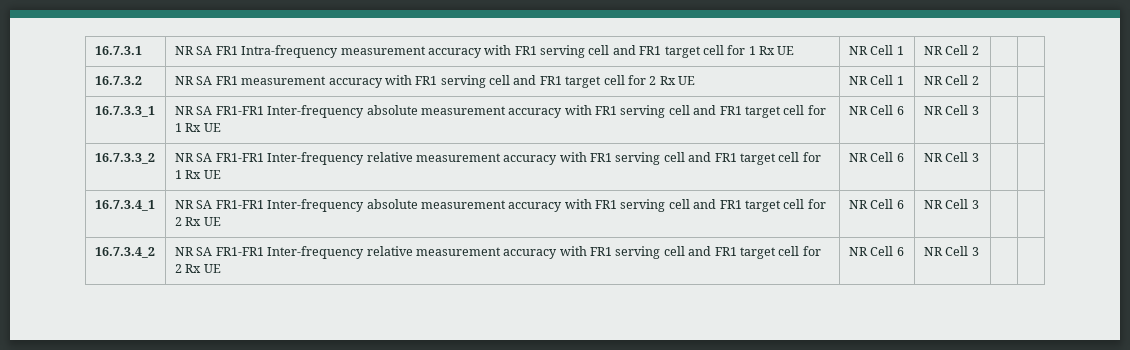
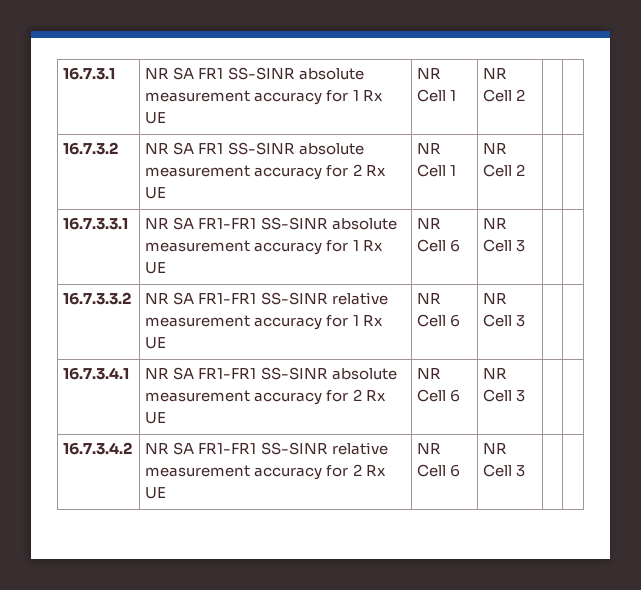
[241,45,724,58] Intra-frequency measurement accuracy with FR1 serving cell and FR1 target cell -> [227,67,364,80] [145,90,323,105] SS-SINR absolute measurement accuracy
[241,75,625,88] measurement accuracy with FR1 serving cell and FR1 target cell -> [227,142,364,155] [145,165,323,180] SS-SINR absolute measurement accuracy
[94,106,155,117] [174,105,805,118] 16.7.3.3_1 | NR SA FR1-FR1 Inter-frequency absolute measurement accuracy with FR1 serving cell and FR1 target cell -> [63,217,129,230] [145,217,397,230] [145,240,323,255] 16.7.3.3.1 | NR SA FR1-FR1 SS-SINR absolute measurement accuracy
[94,153,155,164] [174,152,800,165] 16.7.3.3_2 | NR SA FR1-FR1 Inter-frequency relative measurement accuracy with FR1 serving cell and FR1 target cell -> [63,292,132,305] [145,292,388,305] [145,315,323,330] 16.7.3.3.2 | NR SA FR1-FR1 SS-SINR relative measurement accuracy
[94,200,155,211] [174,199,805,212] 16.7.3.4_1 | NR SA FR1-FR1 Inter-frequency absolute measurement accuracy with FR1 serving cell and FR1 target cell -> [63,367,130,380] [145,367,397,380] [145,390,323,405] 16.7.3.4.1 | NR SA FR1-FR1 SS-SINR absolute measurement accuracy
[94,247,155,258] [174,246,800,259] 16.7.3.4_2 | NR SA FR1-FR1 Inter-frequency relative measurement accuracy with FR1 serving cell and FR1 target cell -> [63,442,133,455] [145,442,388,455] [145,465,323,480] 16.7.3.4.2 | NR SA FR1-FR1 SS-SINR relative measurement accuracy

